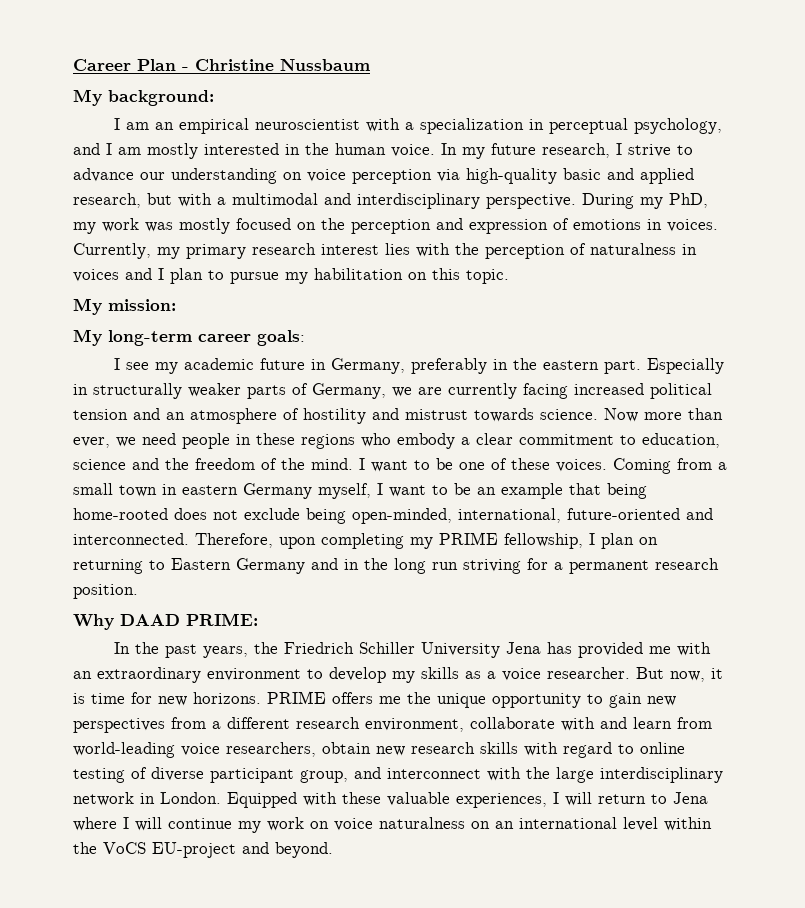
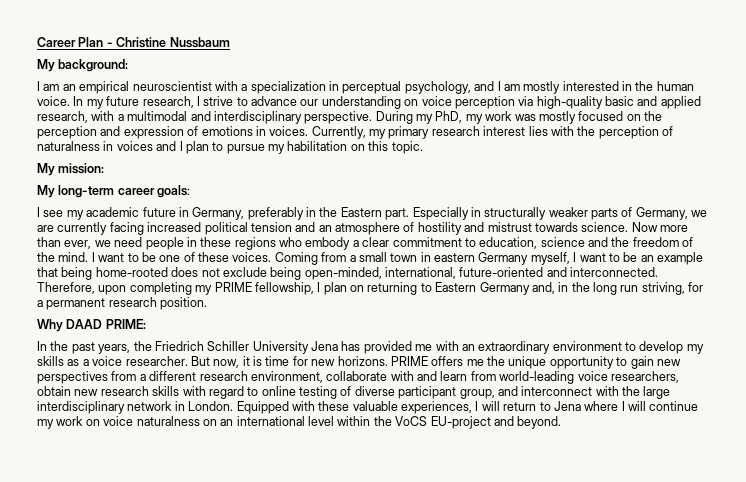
[147,193,172,205] but -> (88, 117) none
[542,360,599,370] eastern -> [340,207,382,217] Eastern
[311,558,338,570] and -> [531,282,555,294] and,
[463,559,521,574] striving -> [641,282,685,295] striving,

